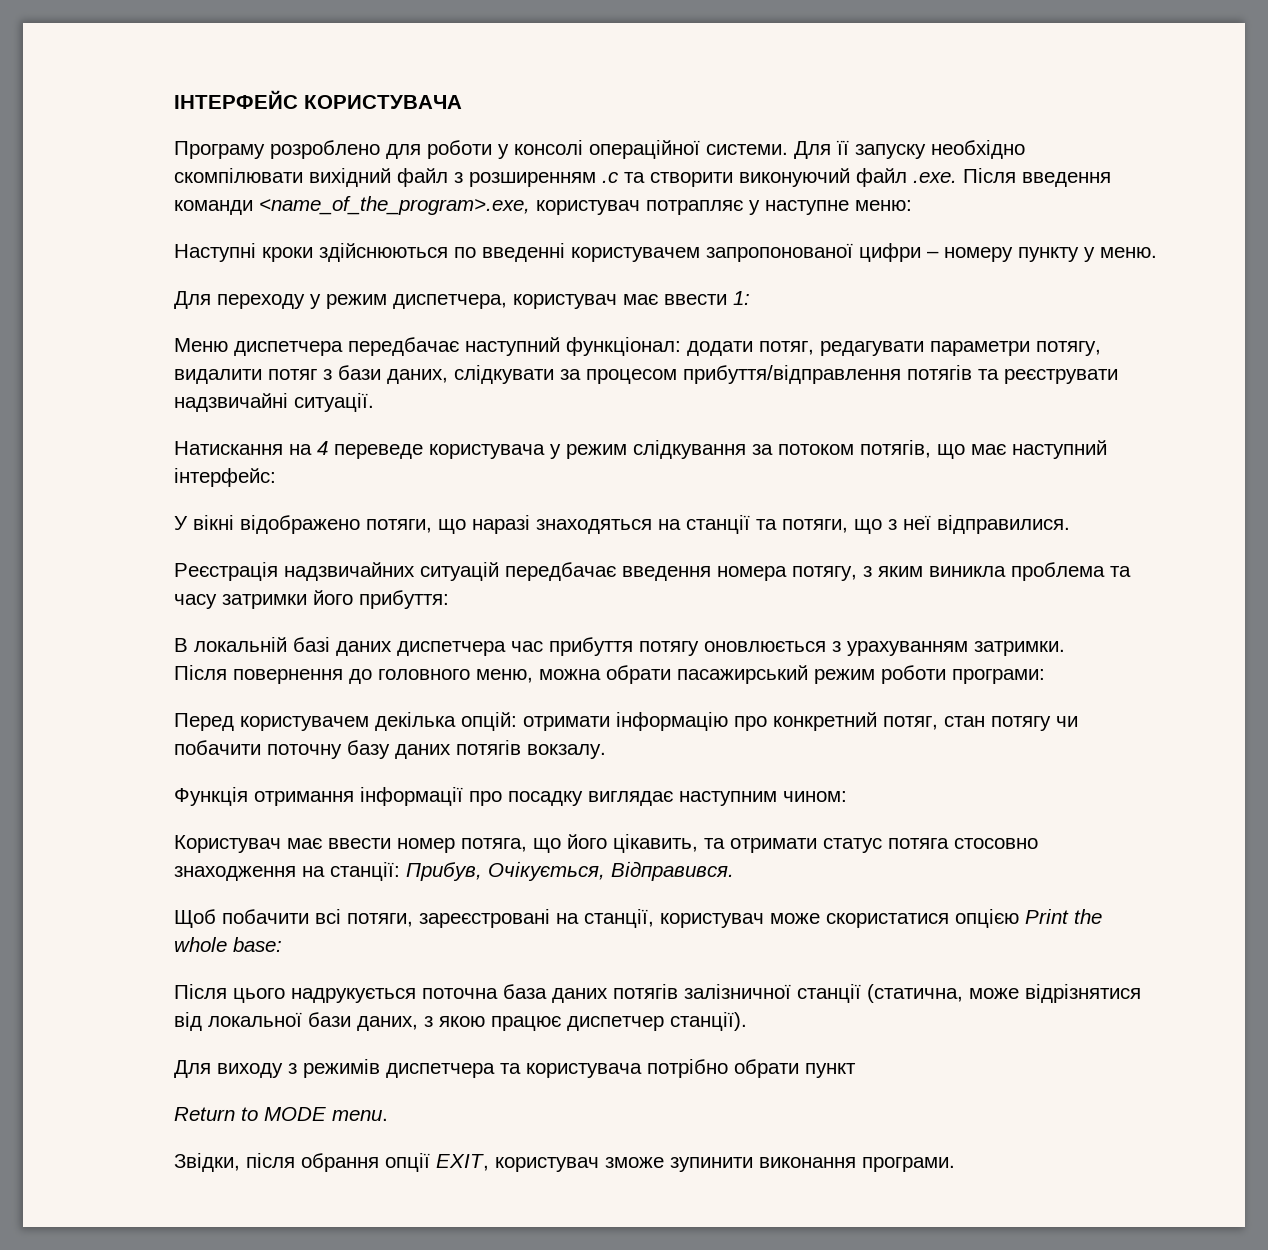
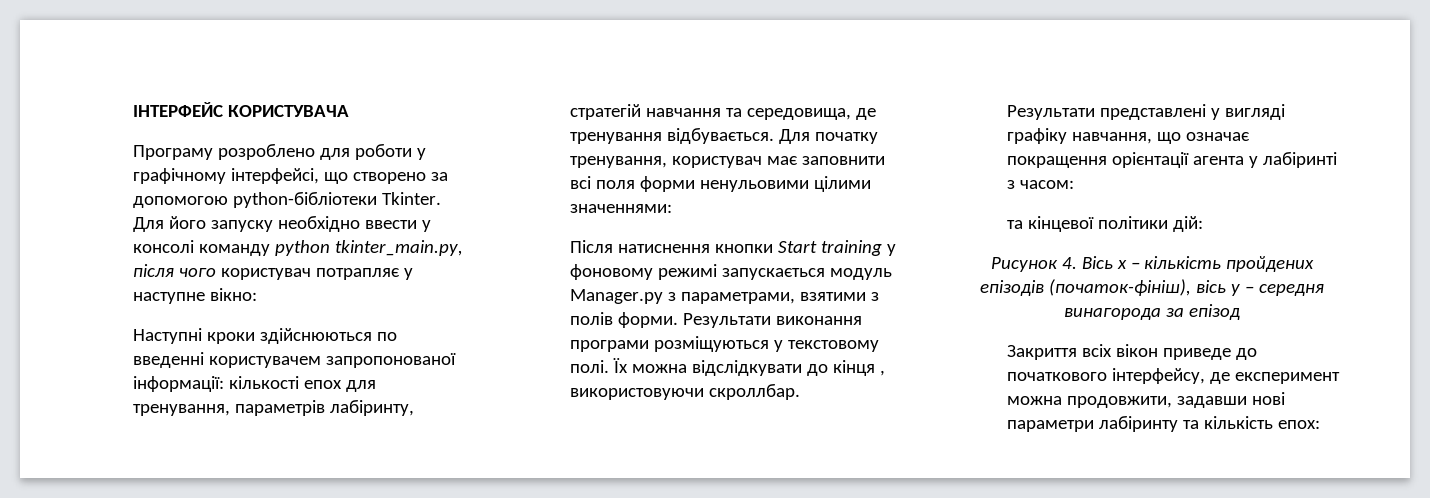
[513,140,1025,159] [173,168,1111,187] [173,196,530,215] консолі операційної системи. Для її запуску необхідно скомпілювати вихідний файл з розширенням .с та створити виконуючий файл .exe. Після введення команди <name_of_the_program>.exe, -> [133,168,449,184] [133,192,442,208] [133,216,432,232] [133,240,464,256] [133,264,217,277] графічному інтерфейсі, що створено за допомогою python-бібліотеки Tkinter. Для його запуску необхідно ввести у консолі команду python tkinter_main.py, після чого
[854,200,912,211] меню: -> [210,288,258,301] вікно:
[858,243,1157,262] [173,291,750,309] [173,337,1101,356] [173,365,1118,384] [173,393,374,412] [173,440,1107,459] [173,468,276,487] [173,515,1070,534] [173,562,1131,581] [173,590,449,609] [173,637,1065,656] [173,665,1045,684] [173,712,1078,731] [173,740,606,759] [173,787,847,806] [173,834,1038,853] [173,861,734,881] [173,909,1102,928] [173,937,282,952] [173,984,1141,1003] [173,1012,747,1031] [173,1059,856,1078] [173,1107,388,1121] [173,1153,955,1172] цифри – номеру пункту у меню. // Для переходу у режим диспетчера, користувач має ввести 1: // Меню диспетчера передбачає наступний функціонал: додати потяг, редагувати параметри потягу, видалити потяг з бази даних, слідкувати за процесом прибуття/відправлення потягів та реєструвати надзвичайні ситуації. // Натискання на 4 переведе користувача у режим слідкування за потоком потягів, що має наступний інтерфейс: // У вікні відображено потяги, що наразі знаходяться на станції та потяги, що з неї відправилися. // Реєстрація надзвичайних ситуацій передбачає введення номера потягу, з яким виникла проблема та часу затримки його прибуття: // В локальній базі даних диспетчера час прибуття потягу оновлюється з урахуванням затримки. // Після повернення до головного меню, можна обрати пасажирський режим роботи програми: // Перед користувачем декілька опцій: отримати інформацію про конкретний потяг, стан потягу чи побачити поточну базу даних потягів вокзалу. // Функція отримання інформації про посадку виглядає наступним чином: // Користувач має ввести номер потяга, що його цікавить, та отримати статус потяга стосовно знаходження на станції: Прибув, Очікується, Відправився. // Щоб побачити всі потяги, зареєстровані на станції, користувач може скористатися опцією Print the whole base: // Після цього надрукується поточна база даних потягів залізничної станції (статична, може відрізнятися від локальної бази даних, з якою працює диспетчер станції). // Для виходу з режимів диспетчера та користувача потрібно обрати пункт // Return to MODE menu. // Звідки, після обрання опції EXIT, користувач зможе зупинити виконання програми. -> [133,376,377,392] [133,400,415,416] [570,104,877,120] [570,128,879,144] [570,156,886,168] [570,176,872,192] [570,204,673,213] [570,240,897,256] [570,264,893,280] [570,289,880,304] [570,312,863,328] [570,336,880,352] [570,358,886,376] [570,384,801,400] [1007,104,1286,120] [1007,128,1251,144] [1007,152,1338,168] [1007,180,1075,189] [1007,216,1204,232] [990,256,1315,272] [980,279,1324,296] [1064,304,1240,320] [1007,344,1258,360] [1007,368,1341,384] [1007,392,1286,408] [1007,416,1321,432] інформації: кількості епох для тренування, параметрів лабіринту, стратегій навчання та середовища, де тренування відбувається. Для початку тренування, користувач має заповнити всі поля форми ненульовими цілими значеннями: // Після натиснення кнопки Start training у фоновому режимі запускається модуль Manager.py з параметрами, взятими з полів форми. Результати виконання програми розміщуються у текстовому полі. Їх можна відслідкувати до кінця , використовуючи скроллбар. // Результати представлені у вигляді графіку навчання, що означає покращення орієнтації агента у лабіринті з часом: // та кінцевої політики дій: // Рисунок 4. Вісь х – кількість пройдених епізодів (початок-фініш), вісь у – середня винагорода за епізод // Закриття всіх вікон приведе до початкового інтерфейсу, де експеримент можна продовжити, задавши нові параметри лабіринту та кількість епох:

